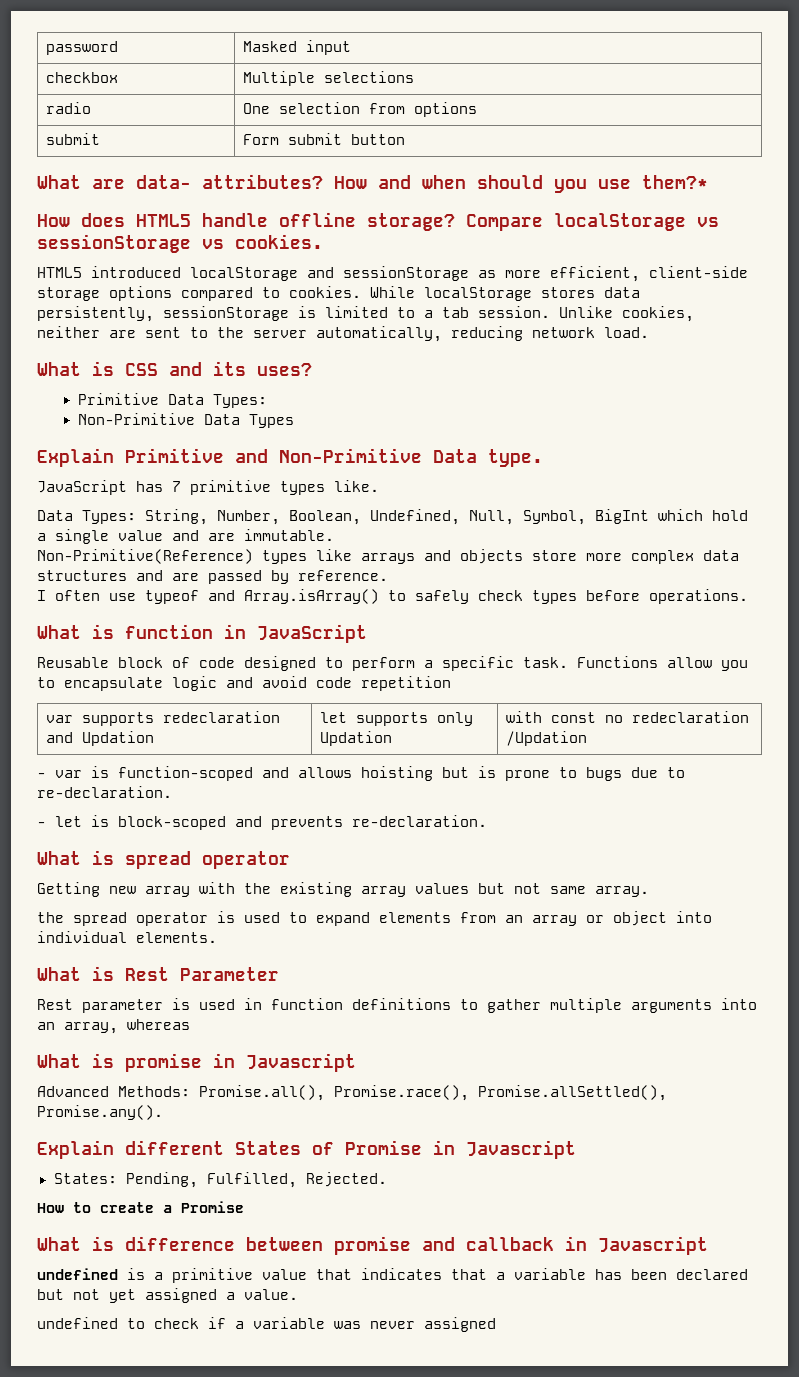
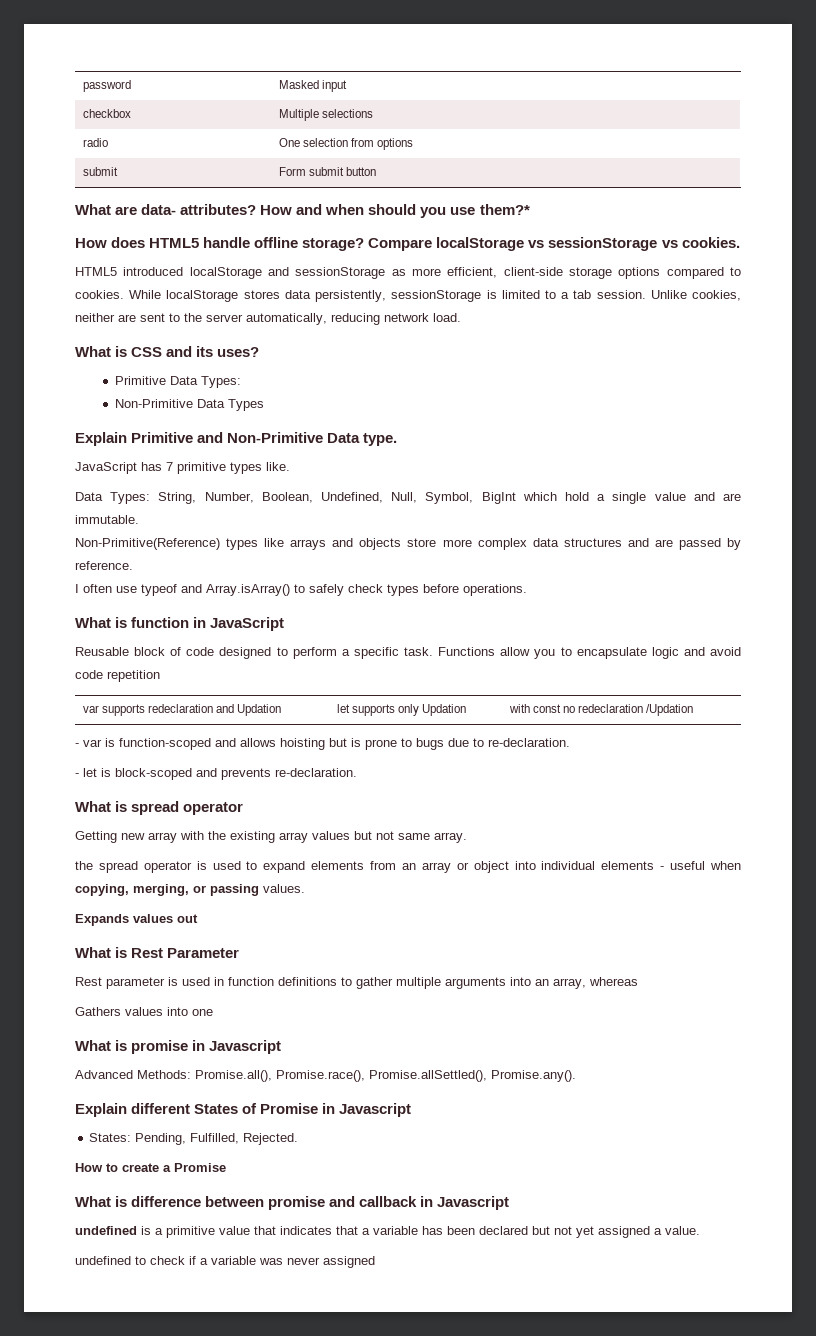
[136,932,217,943] elements. -> [601,861,742,870] [75,884,305,896] [75,914,198,926] elements - useful when copying, merging, or passing values. // Expands values out
(190, 1024) none -> [75,1007,213,1016] // Gathers values into one

